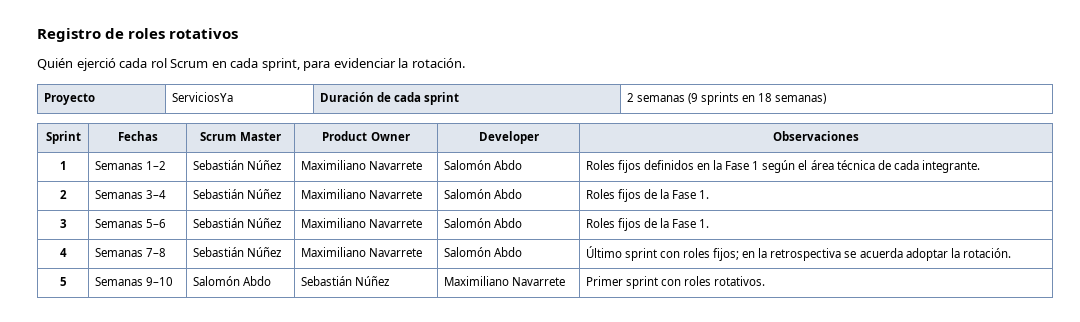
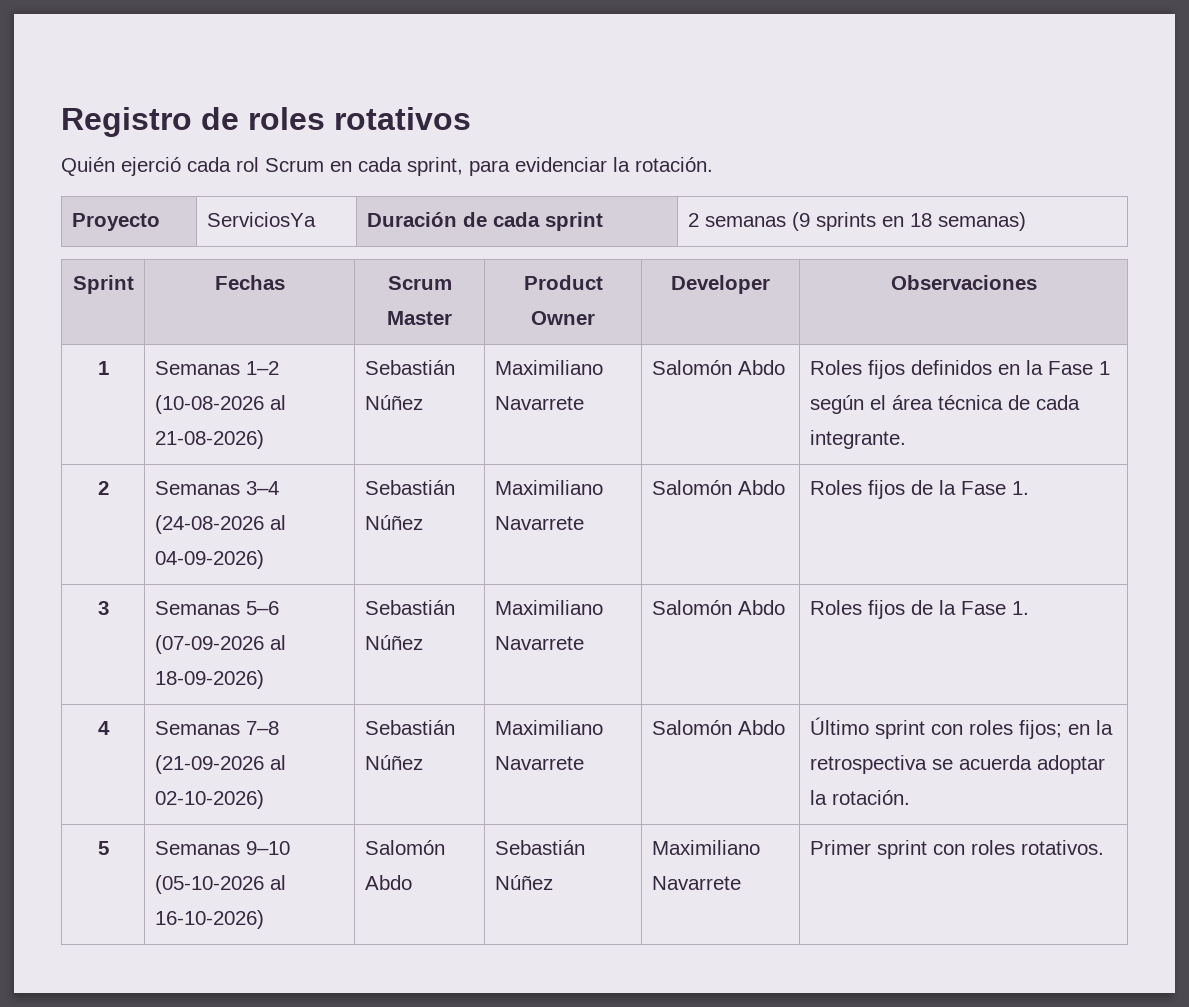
(166, 165) none -> [154,395,286,414] [154,430,264,449] (10-08-2026 al 21-08-2026)
(166, 194) none -> [154,515,286,534] [154,550,264,569] (24-08-2026 al 04-09-2026)
(166, 223) none -> [154,635,286,654] [154,670,264,689] (07-09-2026 al 18-09-2026)
(166, 252) none -> [154,755,286,774] [154,790,264,809] (21-09-2026 al 02-10-2026)
(173, 281) none -> [154,875,286,894] [154,910,264,929] (05-10-2026 al 16-10-2026)

